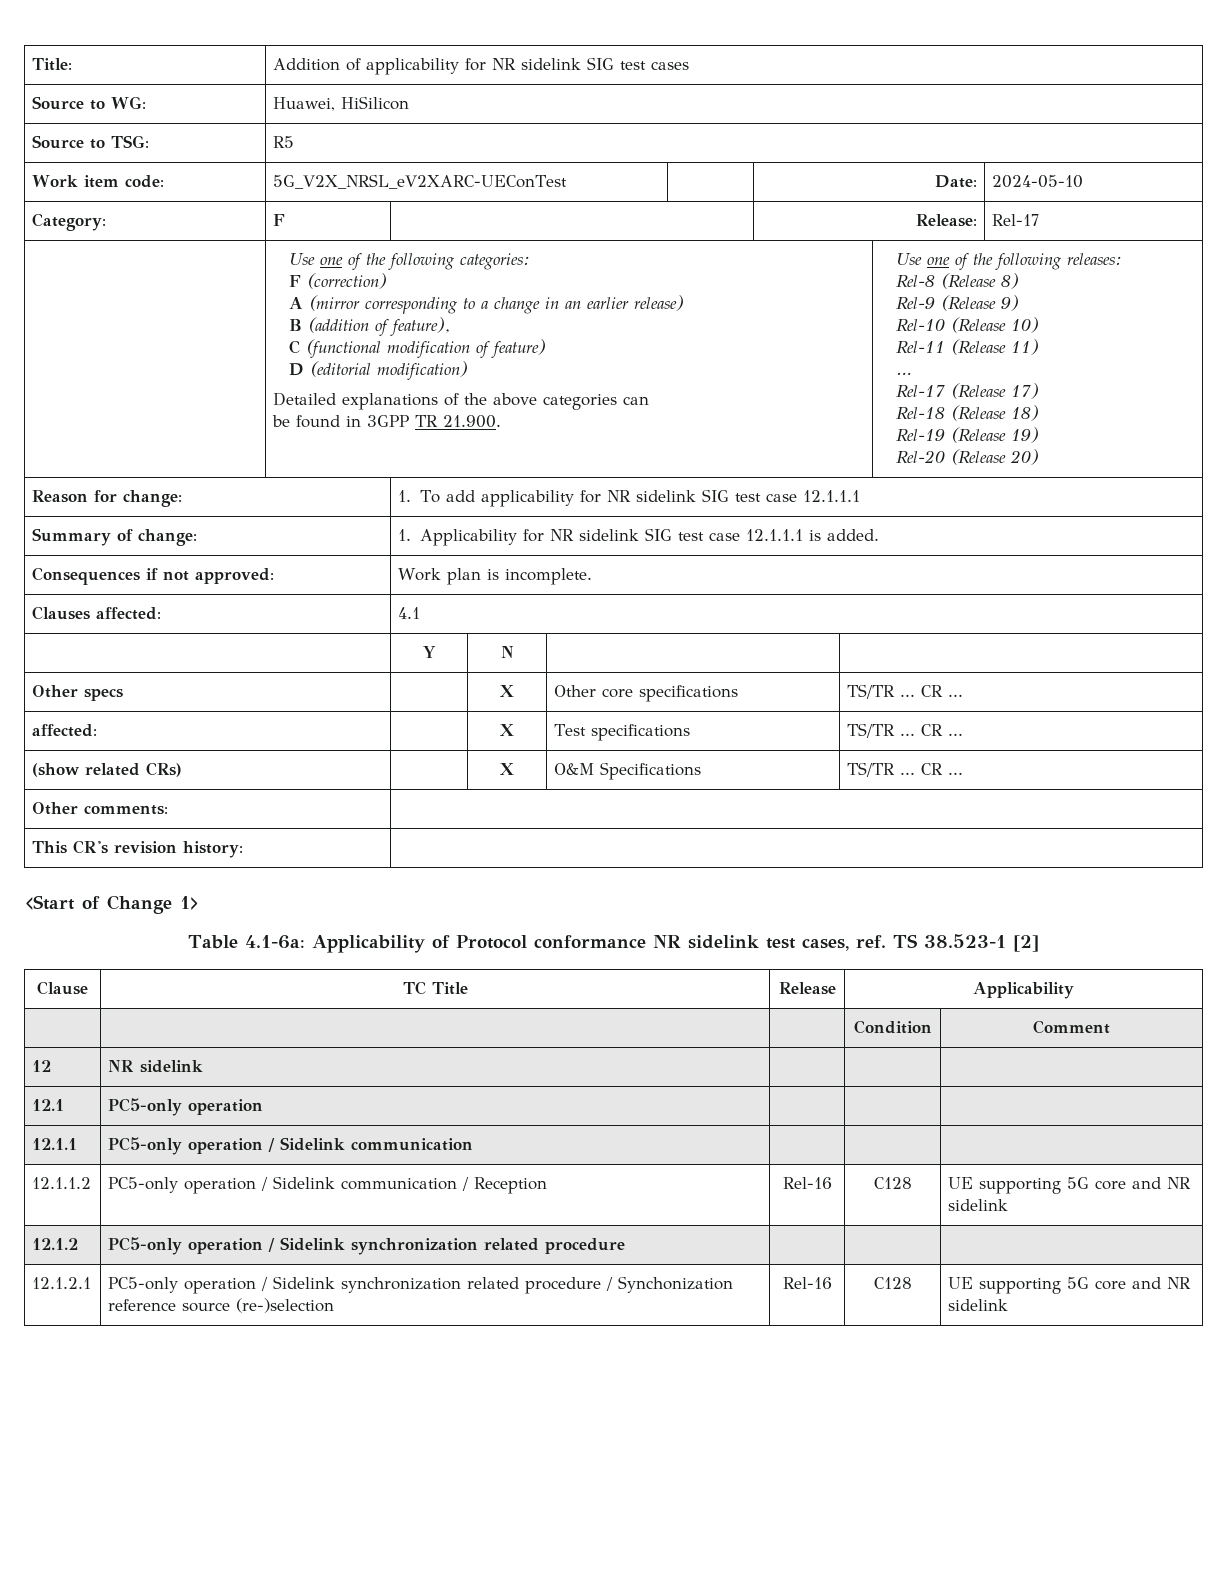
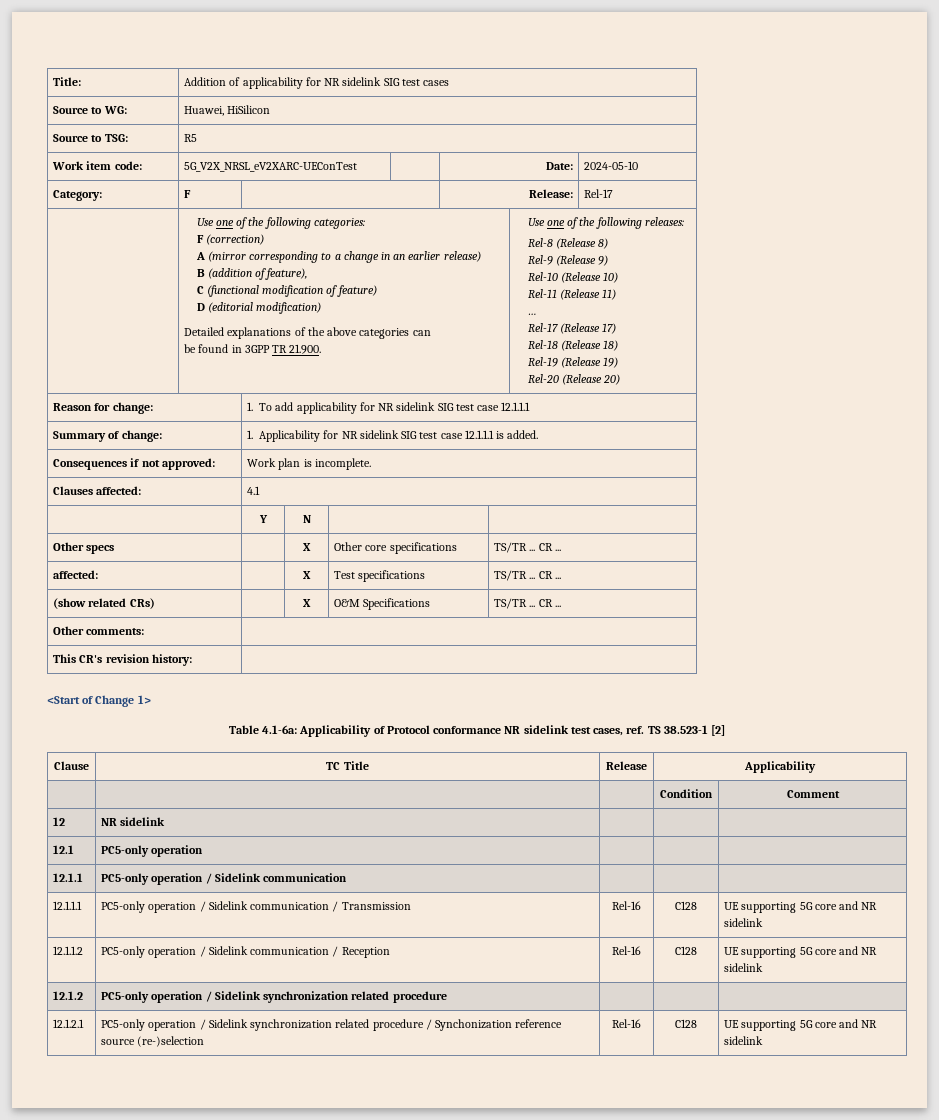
(474, 1144) none -> [53,901,83,910] [101,901,411,913] [612,901,641,910] [675,901,697,910] [724,901,878,913] [724,918,764,927] // 12.1.1.1 | PC5-only operation / Sidelink communication / Transmission | Rel-16 | C128 | UE supporting 5G core and NR sidelink

